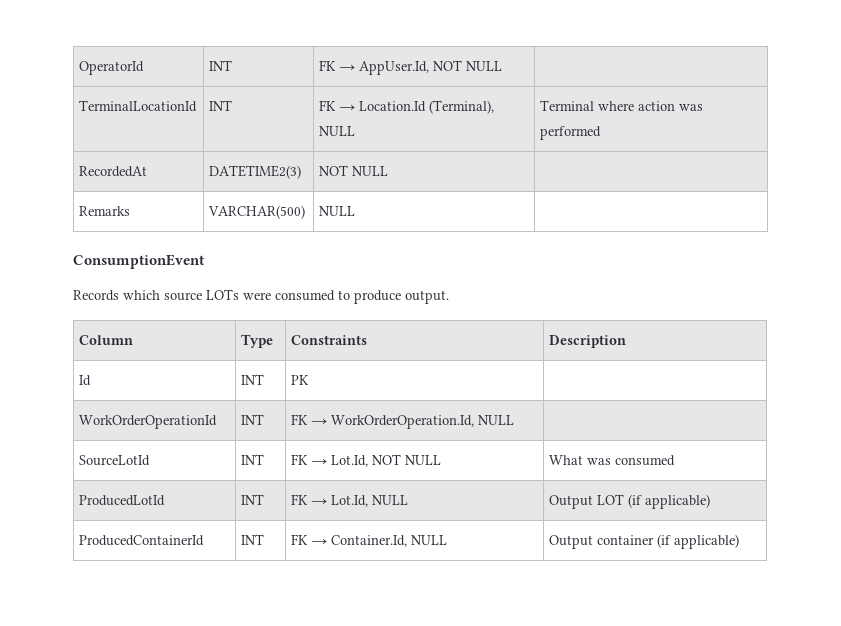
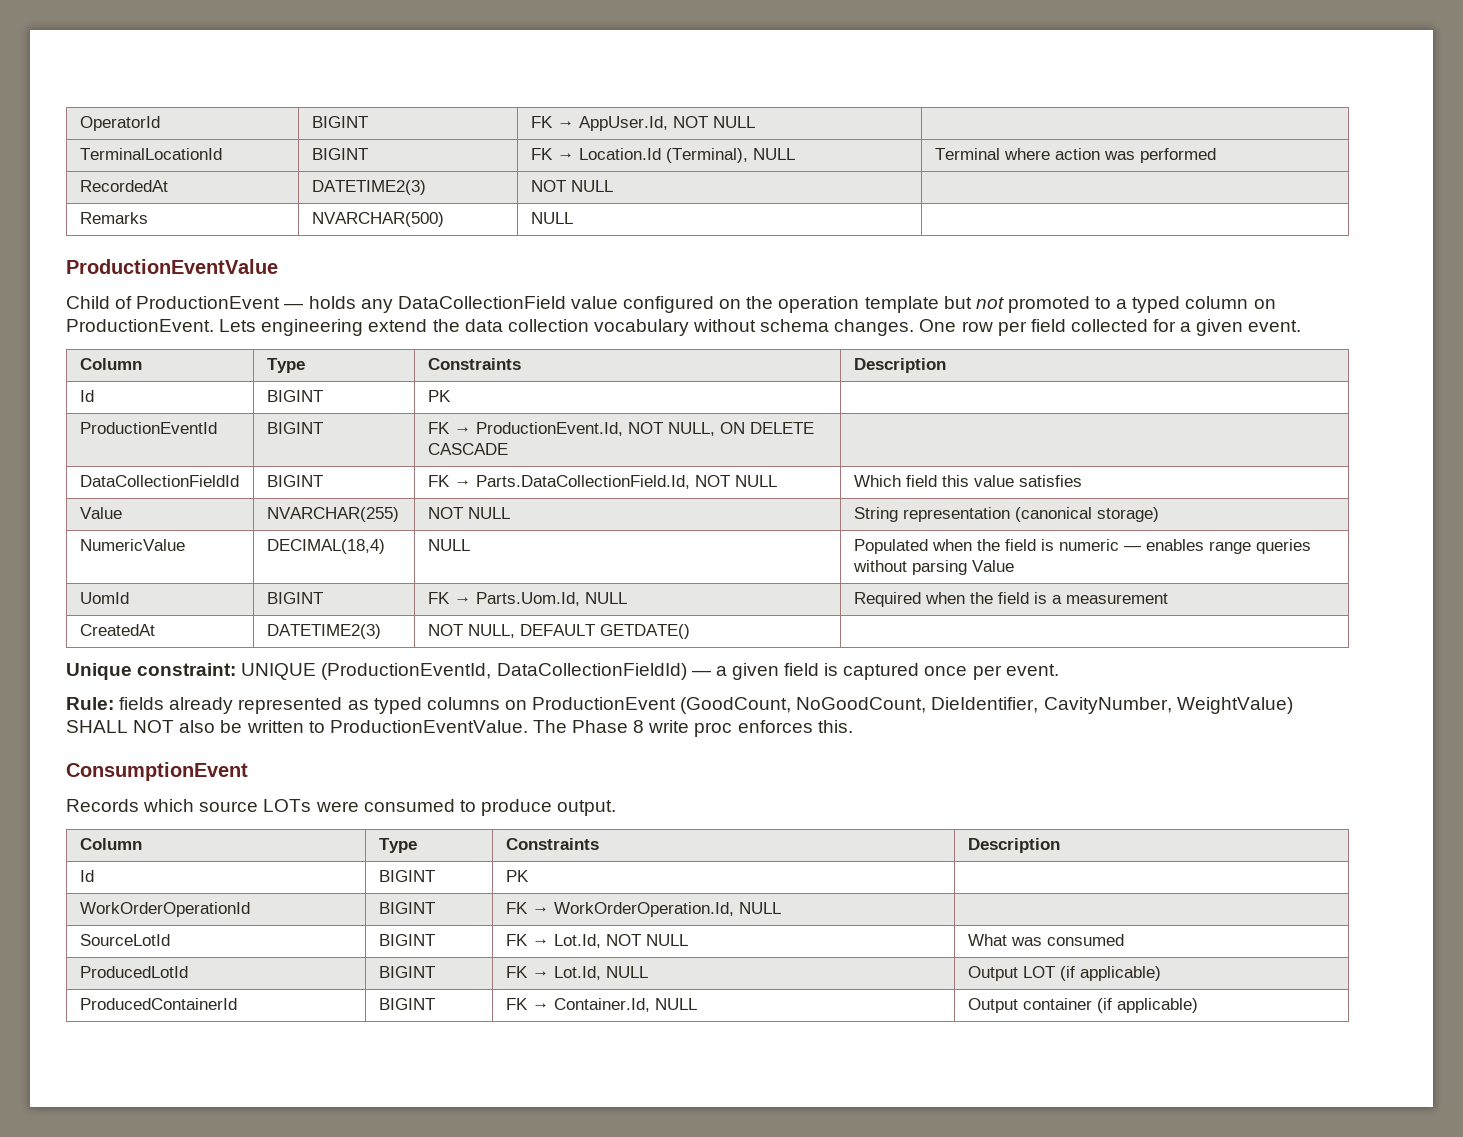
[209,60,233,71] INT -> [311,116,368,128] BIGINT
[209,100,233,111] INT -> [311,148,368,160] BIGINT
[208,205,306,219] [319,206,356,216] VARCHAR(500) | NULL | -> [311,212,444,227] [530,212,573,224] [66,259,278,274] [66,296,1276,313] [66,319,1302,336] [79,358,142,370] [266,358,305,373] [427,358,521,370] [853,358,946,373] [79,390,94,402] [266,390,323,402] [427,390,451,402] [79,422,217,434] [266,422,323,434] [427,422,814,436] [427,443,508,455] [79,475,239,487] [266,475,323,487] [427,475,777,489] [853,475,1082,487] [79,507,122,519] [266,507,399,522] [427,507,510,519] [853,507,1159,522] [79,539,185,551] [266,539,385,554] [427,539,470,551] [853,539,1311,554] [852,560,1014,575] [79,592,129,604] [266,592,323,604] [427,592,627,606] [853,592,1168,607] [79,624,155,636] [266,624,381,639] [427,624,690,639] [66,663,1059,680] [66,697,1293,714] [66,720,853,737] NVARCHAR(500) | NULL | // ProductionEventValue // Child of ProductionEvent — holds any DataCollectionField value configured on the operation template but not promoted to a typed column on ProductionEvent. Lets engineering extend the data collection vocabulary without schema changes. One row per field collected for a given event. // Column | Type | Constraints | Description // Id | BIGINT | PK | // ProductionEventId | BIGINT | FK → ProductionEvent.Id, NOT NULL, ON DELETE CASCADE | // DataCollectionFieldId | BIGINT | FK → Parts.DataCollectionField.Id, NOT NULL | Which field this value satisfies // Value | NVARCHAR(255) | NOT NULL | String representation (canonical storage) // NumericValue | DECIMAL(18,4) | NULL | Populated when the field is numeric — enables range queries without parsing Value // UomId | BIGINT | FK → Parts.Uom.Id, NULL | Required when the field is a measurement // CreatedAt | DATETIME2(3) | NOT NULL, DEFAULT GETDATE() | // Unique constraint: UNIQUE (ProductionEventId, DataCollectionFieldId) — a given field is captured once per event. // Rule: fields already represented as typed columns on ProductionEvent (GoodCount, NoGoodCount, DieIdentifier, CavityNumber, WeightValue) SHALL NOT also be written to ProductionEventValue. The Phase 8 write proc enforces this.
[241,374,265,385] INT -> [378,870,435,882] BIGINT
[241,414,265,425] INT -> [378,902,435,914] BIGINT
[241,454,265,465] INT -> [378,934,435,946] BIGINT
[241,494,265,505] INT -> [378,966,435,978] BIGINT
[241,534,265,545] INT -> [378,998,435,1010] BIGINT

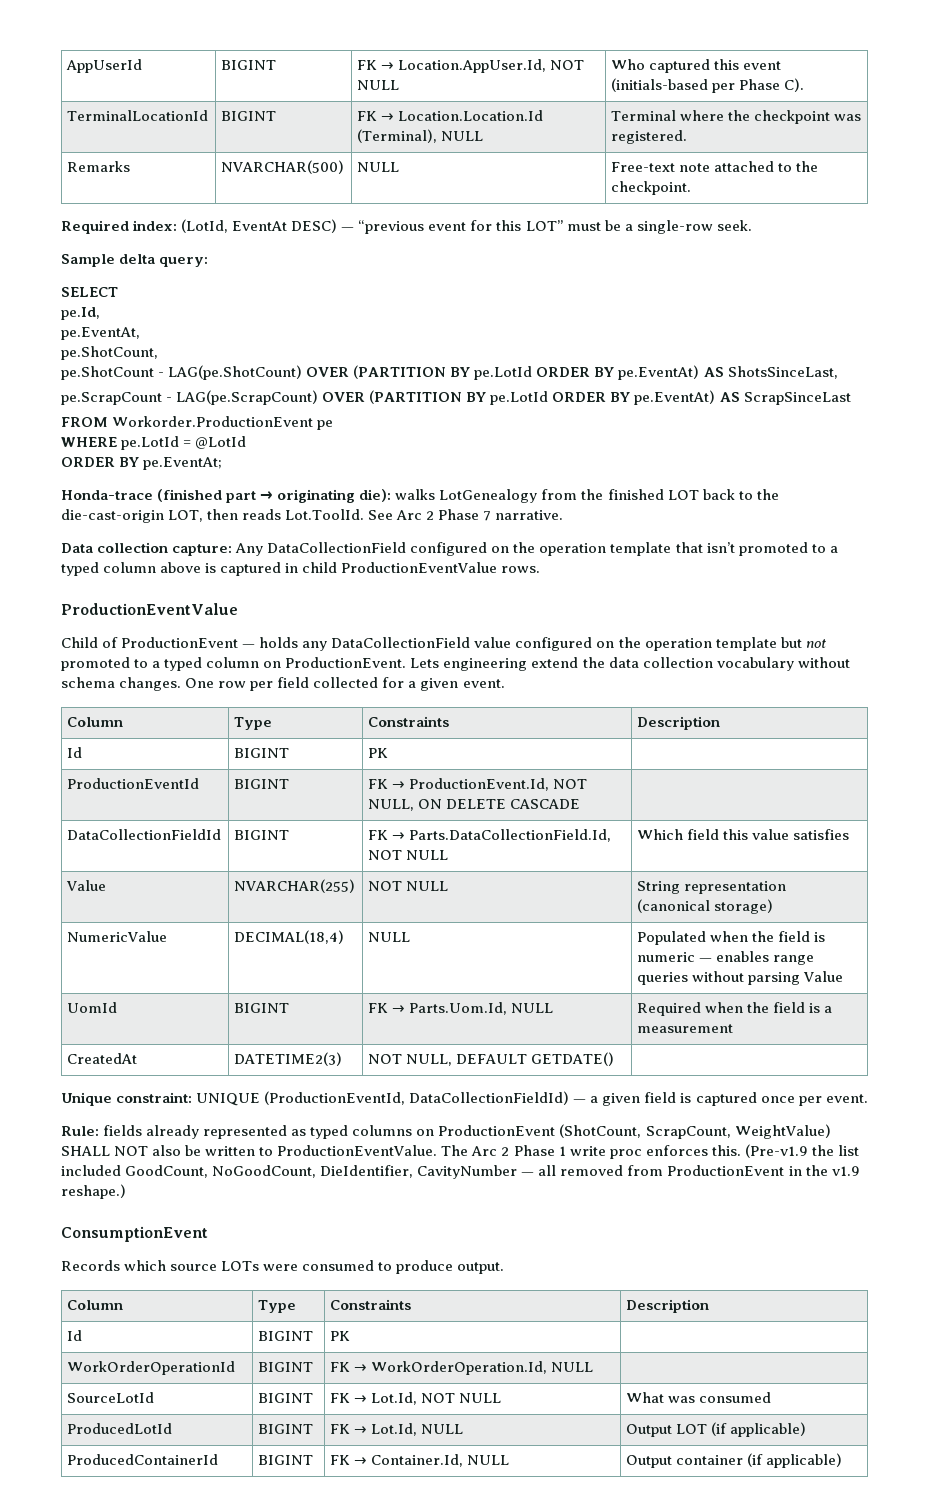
[79,116,160,131] [311,116,368,128] [530,116,755,131] OperatorId | BIGINT | FK → AppUser.Id, NOT NULL | -> [66,59,143,73] [221,60,277,70] [357,59,585,73] [357,80,400,90] [611,59,782,73] [611,78,805,93] AppUserId | BIGINT | FK → Location.AppUser.Id, NOT NULL | Who captured this event (initials-based per Phase C).
[578,148,661,160] Location.Id -> [398,110,544,121] Location.Location.Id
[1054,148,1216,163] [79,180,168,192] [311,180,426,195] [530,180,613,192] [79,212,148,224] [311,212,444,227] [530,212,573,224] action was performed // RecordedAt | DATETIME2(3) | NOT NULL | // Remarks | NVARCHAR(500) | NULL | -> [728,110,862,124] [611,130,688,144] [67,161,131,172] [221,160,345,174] [357,162,400,172] [611,161,819,172] [611,181,692,195] [61,219,752,234] [61,254,209,267] [61,287,118,297] [61,307,100,320] [61,327,140,340] [61,346,158,360] [61,365,838,380] [61,390,851,405] [61,416,334,430] [61,436,247,450] [61,457,223,470] [61,489,779,503] [61,509,564,523] [61,542,838,556] [61,562,541,576] the checkpoint was registered. // Remarks | NVARCHAR(500) | NULL | Free-text note attached to the checkpoint. // Required index: (LotId, EventAt DESC) — “previous event for this LOT” must be a single-row seek. // Sample delta query: // SELECT // pe.Id, // pe.EventAt, // pe.ShotCount, // pe.ShotCount - LAG(pe.ShotCount) OVER (PARTITION BY pe.LotId ORDER BY pe.EventAt) AS ShotsSinceLast, // pe.ScrapCount - LAG(pe.ScrapCount) OVER (PARTITION BY pe.LotId ORDER BY pe.EventAt) AS ScrapSinceLast // FROM Workorder.ProductionEvent pe // WHERE pe.LotId = @LotId // ORDER BY pe.EventAt; // Honda-trace (finished part → originating die): walks LotGenealogy from the finished LOT back to the die-cast-origin LOT, then reads Lot.ToolId. See Arc 2 Phase 7 narrative. // Data collection capture: Any DataCollectionField configured on the operation template that isn’t promoted to a typed column above is captured in child ProductionEventValue rows.
[680,697,1172,714] (GoodCount, NoGoodCount, DieIdentifier, CavityNumber, -> [559,1124,731,1139] (ShotCount, ScrapCount,
[572,720,645,733] Phase 8 -> [471,1145,566,1156] Arc 2 Phase 1
(853, 726) none -> [744,1144,859,1158] [61,1165,860,1179] [61,1184,126,1199] (Pre-v1.9 the list included GoodCount, NoGoodCount, DieIdentifier, CavityNumber — all removed from ProductionEvent in the v1.9 reshape.)

